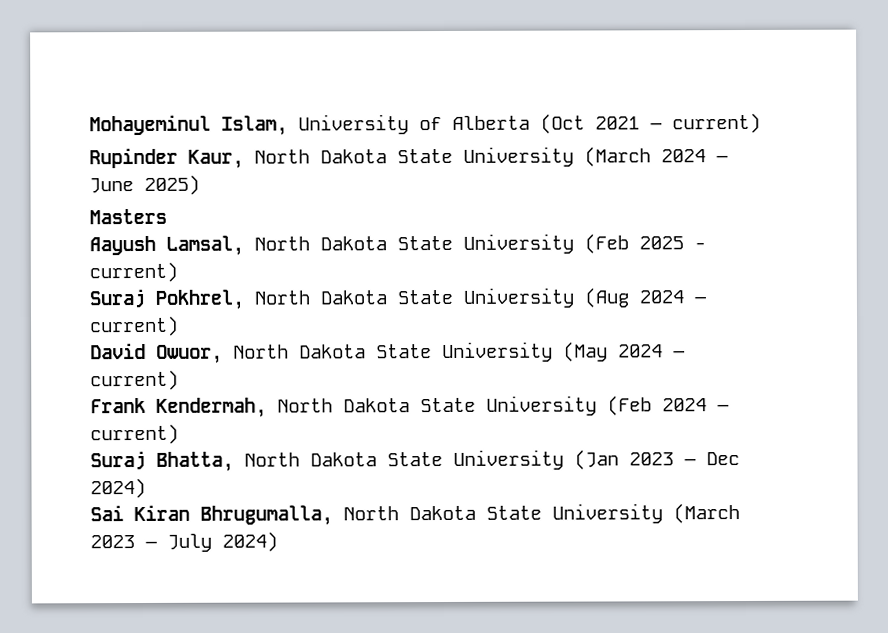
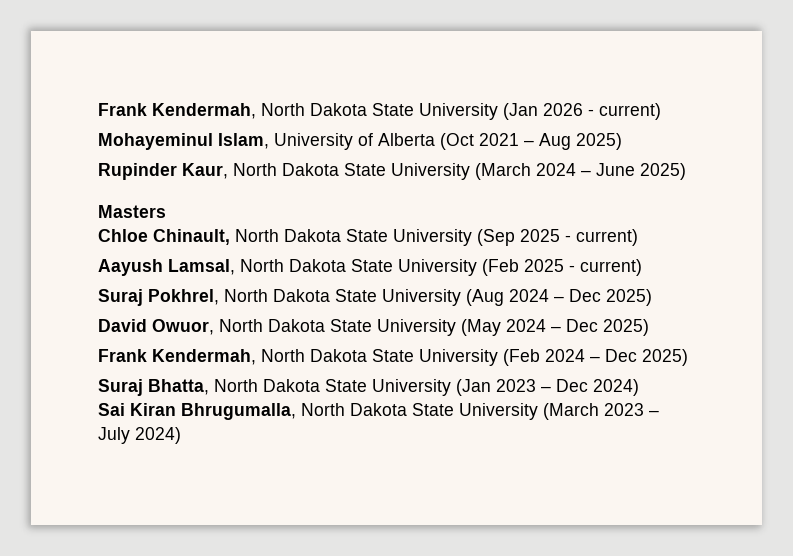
(89, 125) none -> [98,103,661,120] Frank Kendermah, North Dakota State University (Jan 2026 - current) //
[672,112,761,134] current) -> [539,133,622,150] Aug 2025)
(167, 216) none -> [98,229,638,246] // Chloe Chinault, North Dakota State University (Sep 2025 - current)
[89,315,179,337] current) -> [569,289,652,306] Dec 2025)
[90,369,179,391] current) -> [566,319,649,336] Dec 2025)
[90,423,179,445] current) -> [605,349,688,366] Dec 2025)

